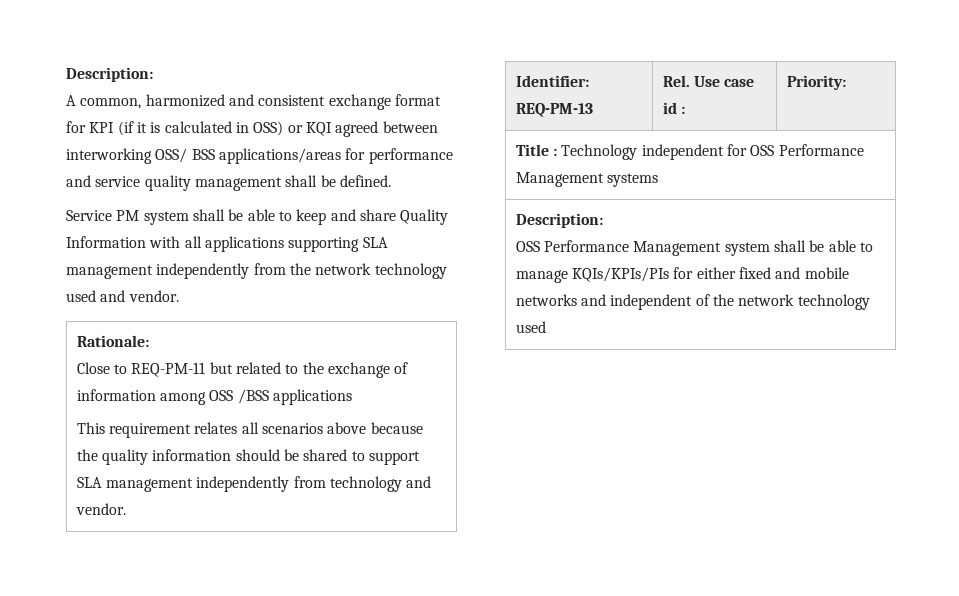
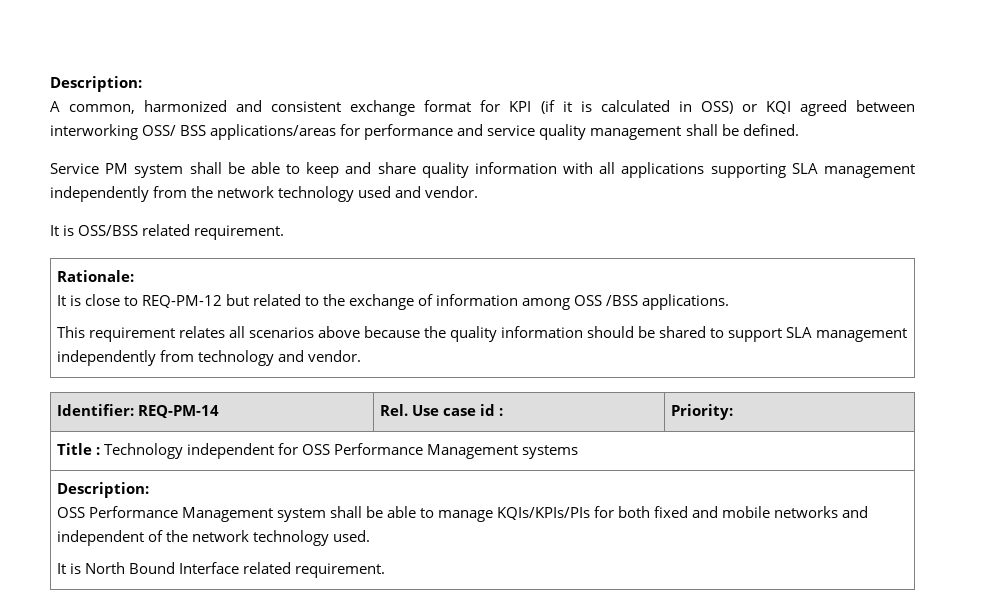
[400,209,449,225] [66,236,146,248] Quality Information -> [421,162,557,178] quality information
[76,335,149,347] [76,362,206,377] // Rationale: // Close to REQ-PM-11 -> [50,224,285,240] [56,270,134,282] [56,294,222,308] // It is OSS/BSS related requirement. // Rationale: // It is close to REQ-PM-12
[272,389,352,405] applications -> [642,294,730,310] applications.
[515,103,593,117] REQ-PM-13 -> [137,405,219,418] REQ-PM-14
[696,267,736,279] either -> [618,506,651,518] both
[515,321,546,333] used -> [332,530,370,542] [56,562,385,578] used. // It is North Bound Interface related requirement.

